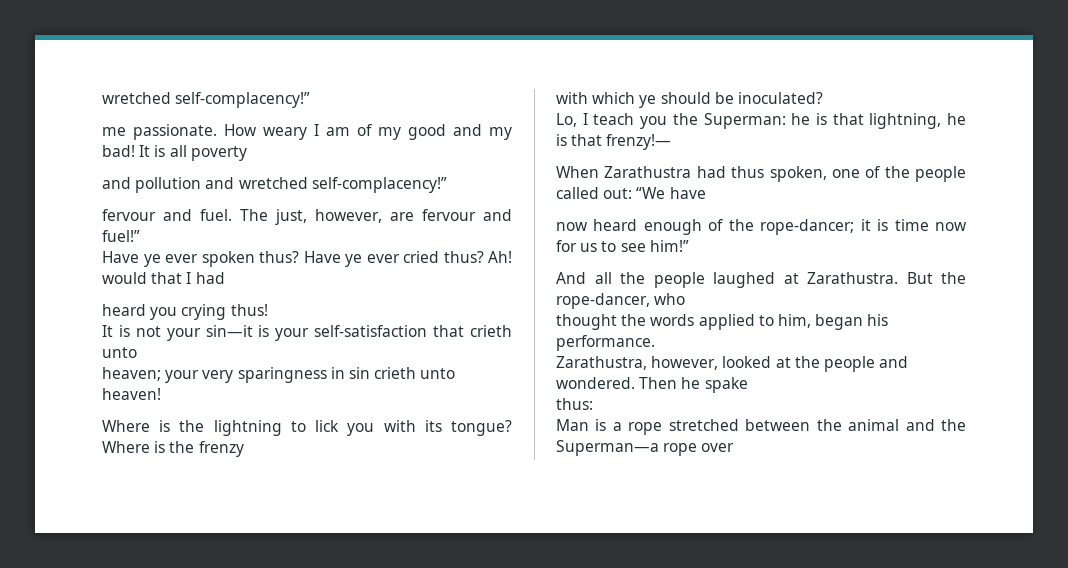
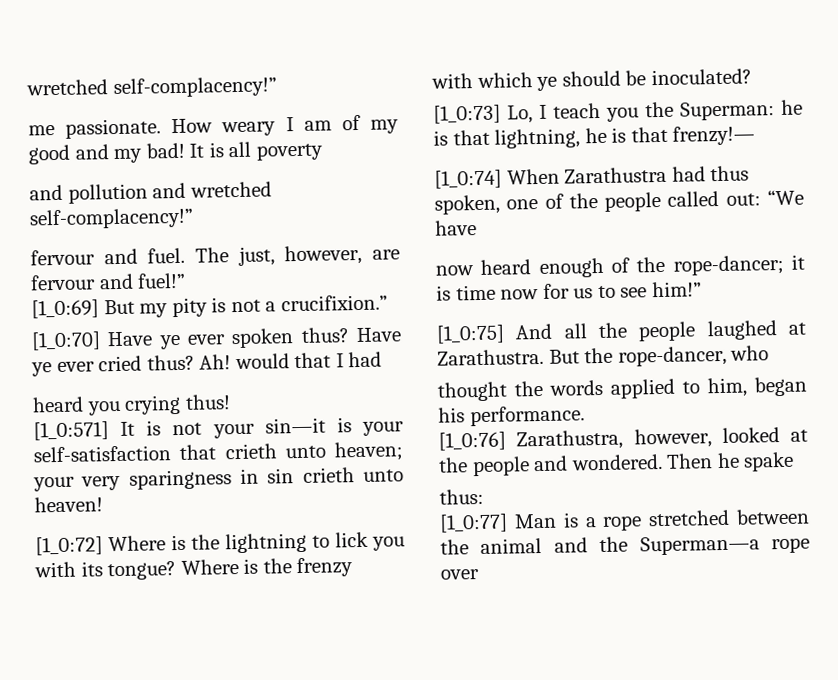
(140, 236) none -> [31,294,388,319] [31,331,101,351] [1_0:69] But my pity is not a crucifixion.” // [1_0:70]
(268, 310) none -> [33,421,109,441] [1_0:571]
(137, 352) // -> (326, 452) none
(161, 394) none -> [35,536,103,556] [1_0:72]
(823, 98) none -> [433,104,501,124] [1_0:73]
(672, 142) none -> [434,169,502,189] [1_0:74]
(689, 246) none -> [436,324,505,344] [1_0:75]
(655, 343) none -> [438,431,506,451] [1_0:76]
(593, 404) none -> [439,513,508,533] [1_0:77]

